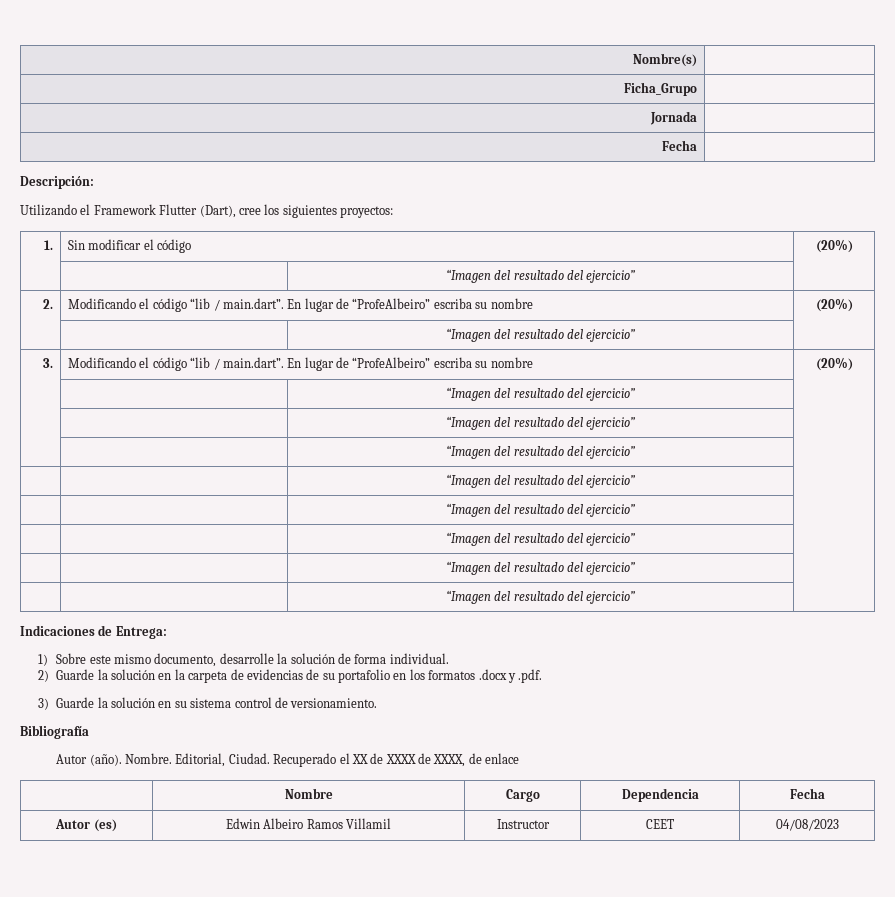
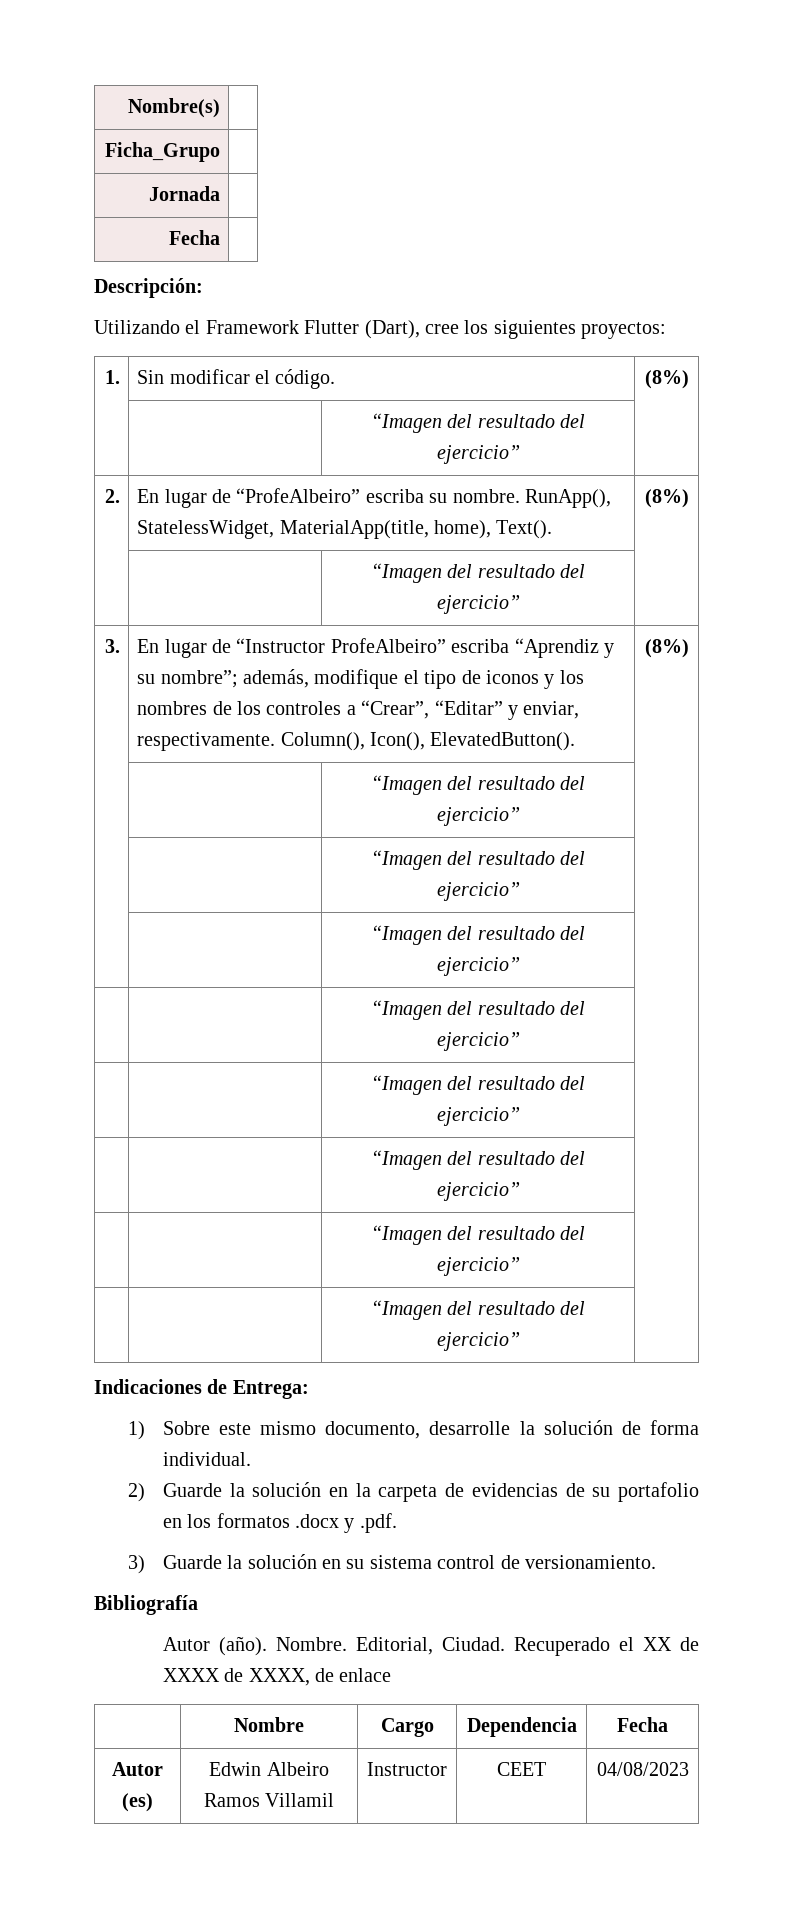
[157,239,192,253] [815,239,853,253] código | (20%) -> [275,369,336,389] [644,370,689,389] código. | (8%)
[68,298,533,312] [815,298,853,312] Modificando el código “lib / main.dart”. En lugar de “ProfeAlbeiro” escriba su nombre | (20%) -> [137,488,612,508] [137,520,553,539] [644,489,689,508] En lugar de “ProfeAlbeiro” escriba su nombre. RunApp(), StatelessWidget, MaterialApp(title, home), Text(). | (8%)
[68,357,533,371] [815,357,853,371] Modificando el código “lib / main.dart”. En lugar de “ProfeAlbeiro” escriba su nombre | (20%) -> [137,638,615,658] [137,669,584,689] [137,700,580,720] [137,732,576,751] [644,639,689,658] En lugar de “Instructor ProfeAlbeiro” escriba “Aprendiz y su nombre”; además, modifique el tipo de iconos y los nombres de los controles a “Crear”, “Editar” y enviar, respectivamente. Column(), Icon(), ElevatedButton(). | (8%)

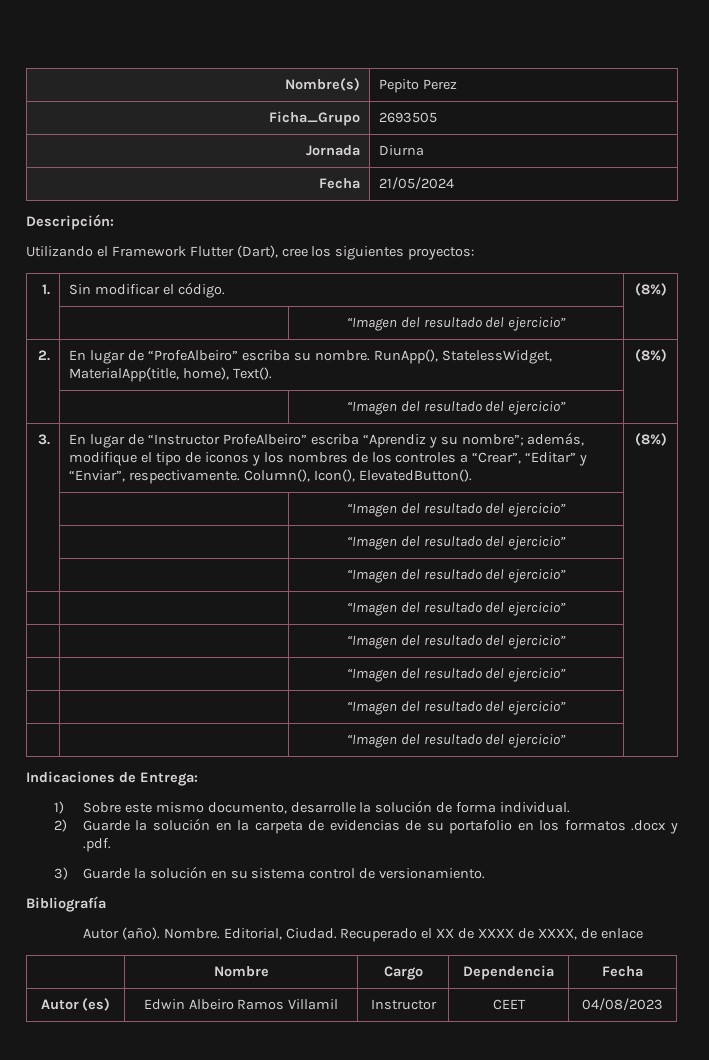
(220, 108) none -> [379,79,458,93] Pepito Perez
(220, 152) none -> [379,112,438,123] 2693505
(220, 193) none -> [379,145,425,156] Diurna
(220, 237) none -> [379,177,455,190] 21/05/2024
[523,701,580,719] enviar, -> [69,470,126,482] “Enviar”,

